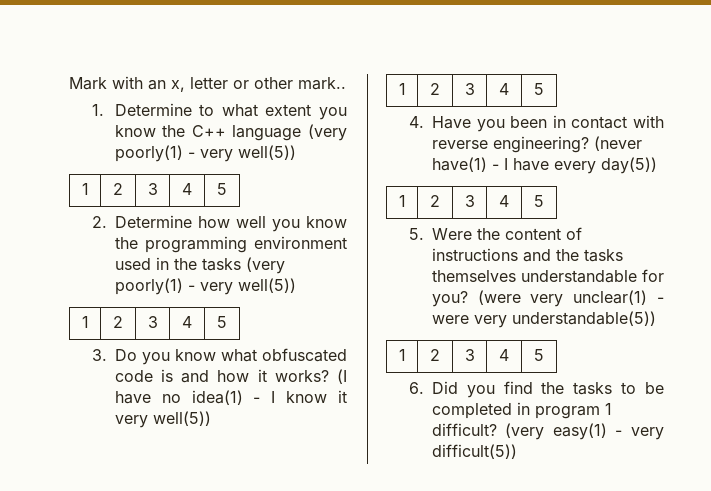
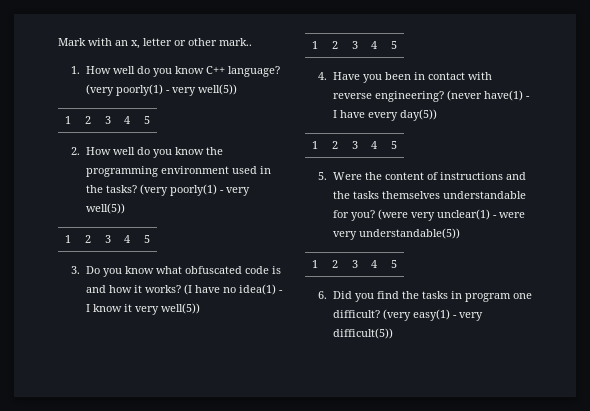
[114,103,348,120] [114,125,302,141] Determine to what extent you know the C++ language -> [85,66,280,77] How well do you know C++ language?
[114,215,266,228] Determine how well -> [85,147,150,155] How well do
[201,258,241,271] tasks -> [105,185,137,193] tasks?
[621,382,664,394] [431,403,512,419] to be completed -> (448, 295) none
[604,403,612,415] 1 -> [512,293,532,299] one

